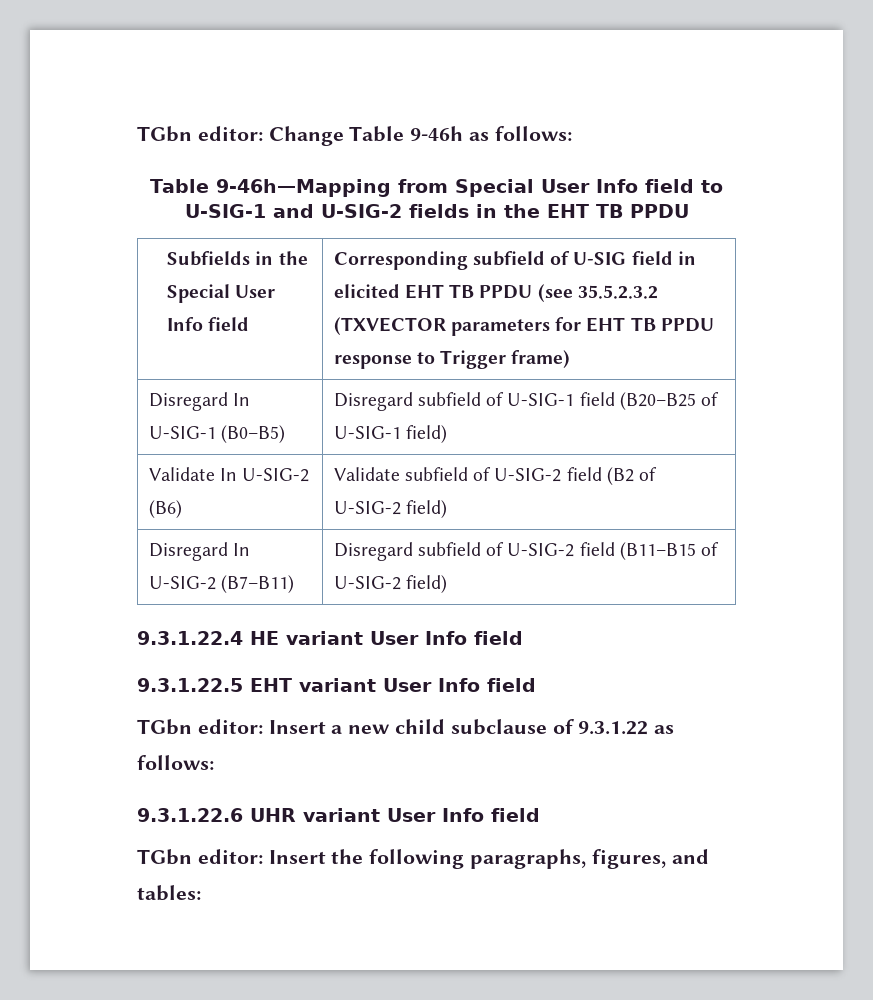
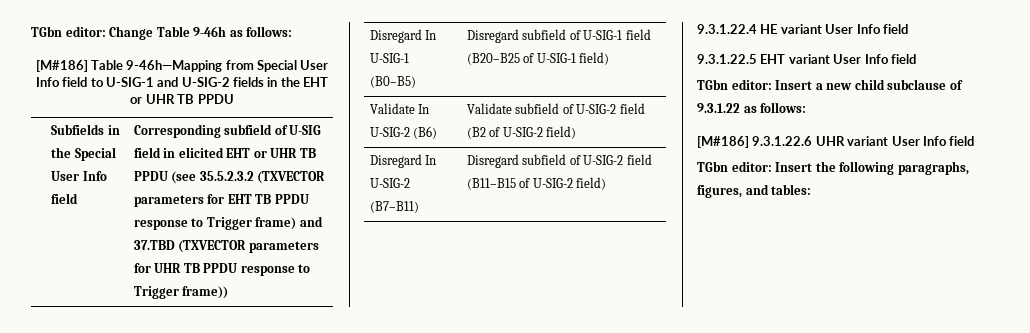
(572, 133) none -> [35,60,88,72] [M#186]
(589, 211) none -> [130,94,175,104] or UHR
(444, 291) none -> [253,148,298,158] or UHR
(571, 359) none -> [299,216,323,227] [133,240,319,253] [133,263,311,276] [133,286,229,299] and 37.TBD (TXVECTOR parameters for UHR TB PPDU response to Trigger frame))
(214, 762) none -> [697,136,749,148] [M#186]

